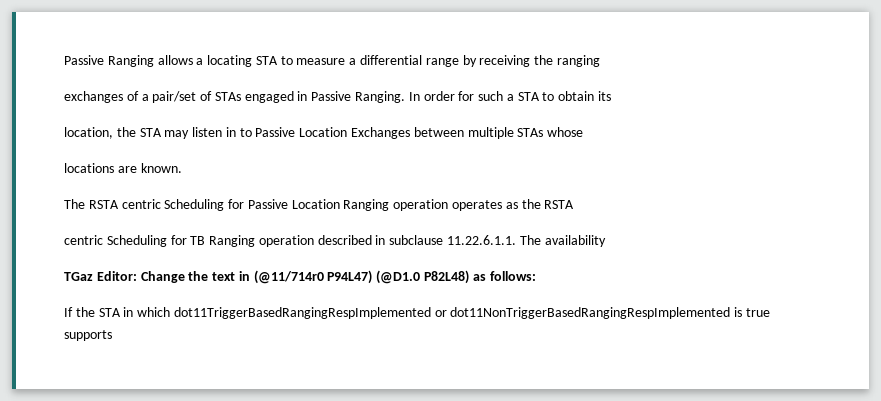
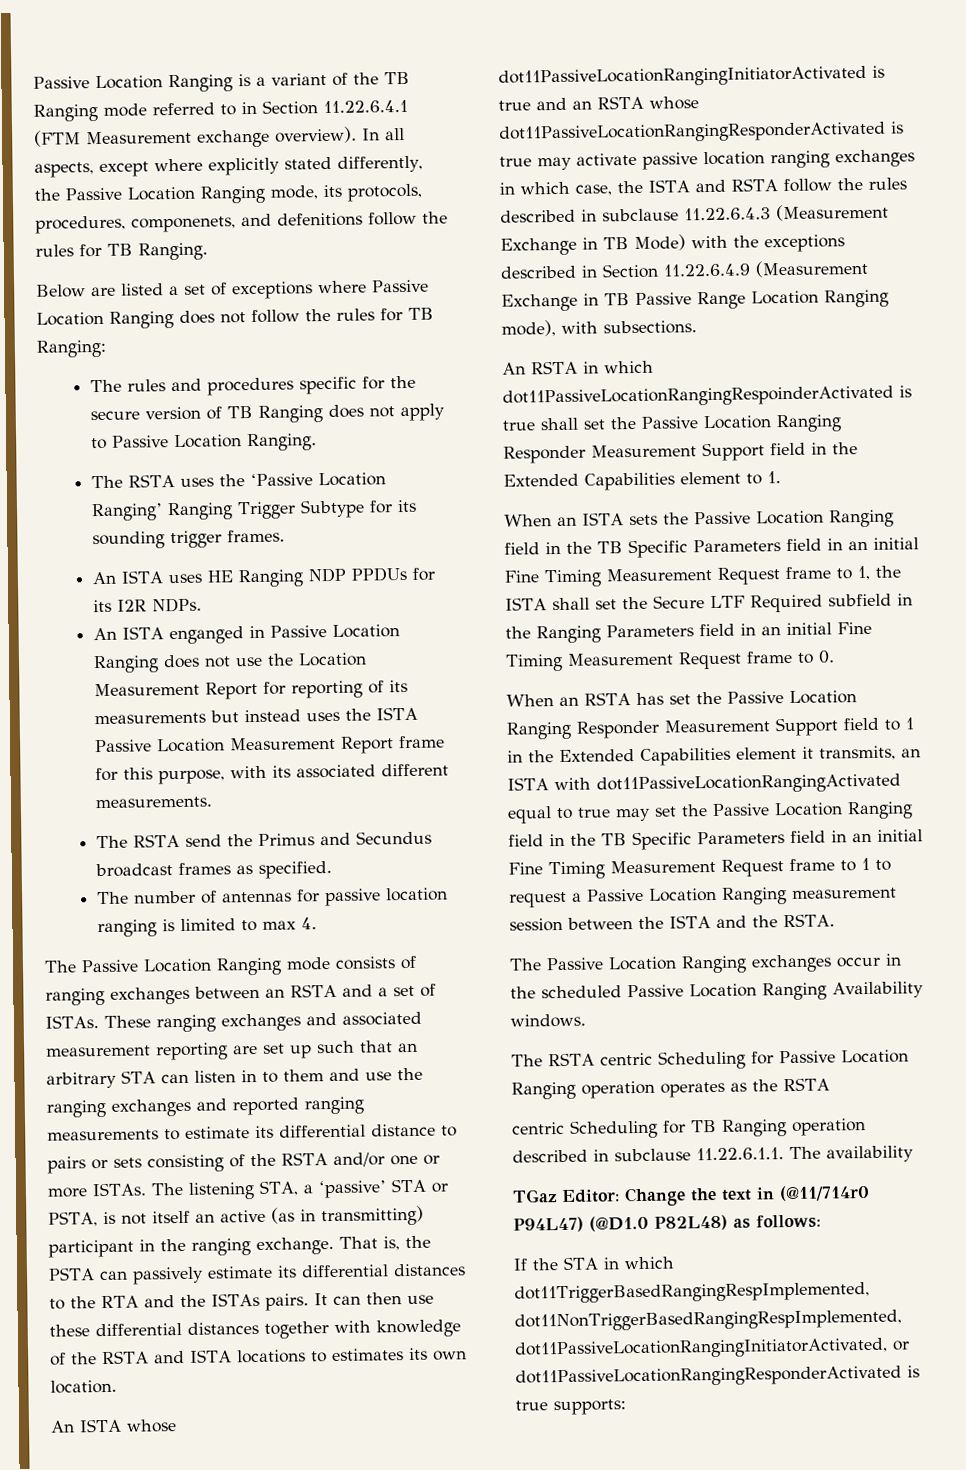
[64,55,600,67] [64,91,612,103] [64,127,584,139] [64,163,182,173] Passive Ranging allows a locating STA to measure a differential range by receiving the ranging // exchanges of a pair/set of STAs engaged in Passive Ranging. In order for such a STA to obtain its // location, the STA may listen in to Passive Location Exchanges between multiple STAs whose // locations are known. -> [33,71,410,93] [33,99,408,122] [34,126,405,148] [34,155,423,178] [34,183,423,204] [35,211,448,234] [35,242,208,261] [36,279,429,300] [36,307,434,329] [36,339,107,358] [90,375,417,396] [90,403,446,423] [91,433,318,452] [91,472,387,489] [91,499,418,522] [92,529,286,550] [92,566,436,588] [93,597,203,613] [93,624,401,645] [93,652,368,674] [94,679,409,700] [94,706,419,725] [95,735,446,754] [95,763,450,785] [95,796,213,809] [96,830,433,849] [95,860,333,879] [97,887,449,907] [97,917,318,938] [44,955,417,976] [45,983,436,1006] [45,1011,422,1033] [46,1040,418,1061] [46,1067,423,1089] [46,1096,364,1118] [47,1123,457,1141] [47,1152,440,1174] [47,1178,448,1200] [48,1205,424,1227] [48,1235,431,1258] [48,1263,466,1285] [49,1292,434,1311] [49,1319,461,1339] [50,1347,467,1366] [50,1379,117,1394] [50,1418,177,1433] [498,65,885,88] [498,95,699,111] [499,121,904,144] [499,149,915,171] [499,177,907,196] [500,203,889,223] [500,234,845,256] [500,259,869,279] [501,289,889,312] [501,320,697,337] [502,360,654,375] [502,385,912,408] [502,414,842,433] [503,442,858,464] [503,471,781,491] [504,509,894,528] [504,537,919,559] [504,565,901,588] [505,593,913,613] [505,621,872,644] [505,650,835,672] [506,690,857,707] [506,717,914,740] [507,745,921,766] [507,773,901,795] [507,801,913,824] [508,829,923,851] [508,857,891,880] [509,887,897,908] [509,913,835,932] [509,953,902,974] [510,981,924,1001] [510,1013,586,1028] Passive Location Ranging is a variant of the TB Ranging mode referred to in Section 11.22.6.4.1 (FTM Measurement exchange overview). In all aspects, except where explicitly stated differently, the Passive Location Ranging mode, its protocols, procedures, componenets, and defenitions follow the rules for TB Ranging. // Below are listed a set of exceptions where Passive Location Ranging does not follow the rules for TB Ranging: // The rules and procedures specific for the secure version of TB Ranging does not apply to Passive Location Ranging. // The RSTA uses the ‘Passive Location Ranging’ Ranging Trigger Subtype for its sounding trigger frames. // An ISTA uses HE Ranging NDP PPDUs for its I2R NDPs. // An ISTA enganged in Passive Location Ranging does not use the Location Measurement Report for reporting of its measurements but instead uses the ISTA Passive Location Measurement Report frame for this purpose, with its associated different measurements. // The RSTA send the Primus and Secundus broadcast frames as specified. // The number of antennas for passive location ranging is limited to max 4. // The Passive Location Ranging mode consists of ranging exchanges between an RSTA and a set of ISTAs. These ranging exchanges and associated measurement reporting are set up such that an arbitrary STA can listen in to them and use the ranging exchanges and reported ranging measurements to estimate its differential distance to pairs or sets consisting of the RSTA and/or one or more ISTAs. The listening STA, a ‘passive’ STA or PSTA, is not itself an active (as in transmitting) participant in the ranging exchange. That is, the PSTA can passively estimate its differential distances to the RTA and the ISTAs pairs. It can then use these differential distances together with knowledge of the RSTA and ISTA locations to estimates its own location. // An ISTA whose dot11PassiveLocationRangingInitiatorActivated is true and an RSTA whose dot11PassiveLocationRangingResponderActivated is true may activate passive location ranging exchanges in which case, the ISTA and RSTA follow the rules described in subclause 11.22.6.4.3 (Measurement Exchange in TB Mode) with the exceptions described in Section 11.22.6.4.9 (Measurement Exchange in TB Passive Range Location Ranging mode), with subsections. // An RSTA in which dot11PassiveLocationRangingRespoinderActivated is true shall set the Passive Location Ranging Responder Measurement Support field in the Extended Capabilities element to 1. // When an ISTA sets the Passive Location Ranging field in the TB Specific Parameters field in an initial Fine Timing Measurement Request frame to 1, the ISTA shall set the Secure LTF Required subfield in the Ranging Parameters field in an initial Fine Timing Measurement Request frame to 0. // When an RSTA has set the Passive Location Ranging Responder Measurement Support field to 1 in the Extended Capabilities element it transmits, an ISTA with dot11PassiveLocationRangingActivated equal to true may set the Passive Location Ranging field in the TB Specific Parameters field in an initial Fine Timing Measurement Request frame to 1 to request a Passive Location Ranging measurement session between the ISTA and the RSTA. // The Passive Location Ranging exchanges occur in the scheduled Passive Location Ranging Availability windows.
[173,307,771,319] [64,330,112,341] dot11TriggerBasedRangingRespImplemented or dot11NonTriggerBasedRangingRespImplemented is true supports -> [514,1281,870,1304] [514,1309,902,1332] [514,1337,910,1360] [515,1365,920,1388] [515,1399,626,1416] dot11TriggerBasedRangingRespImplemented, dot11NonTriggerBasedRangingRespImplemented, dot11PassiveLocationRangingInitiatorActivated, or dot11PassiveLocationRangingResponderActivated is true supports:

